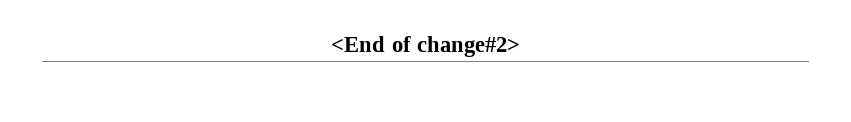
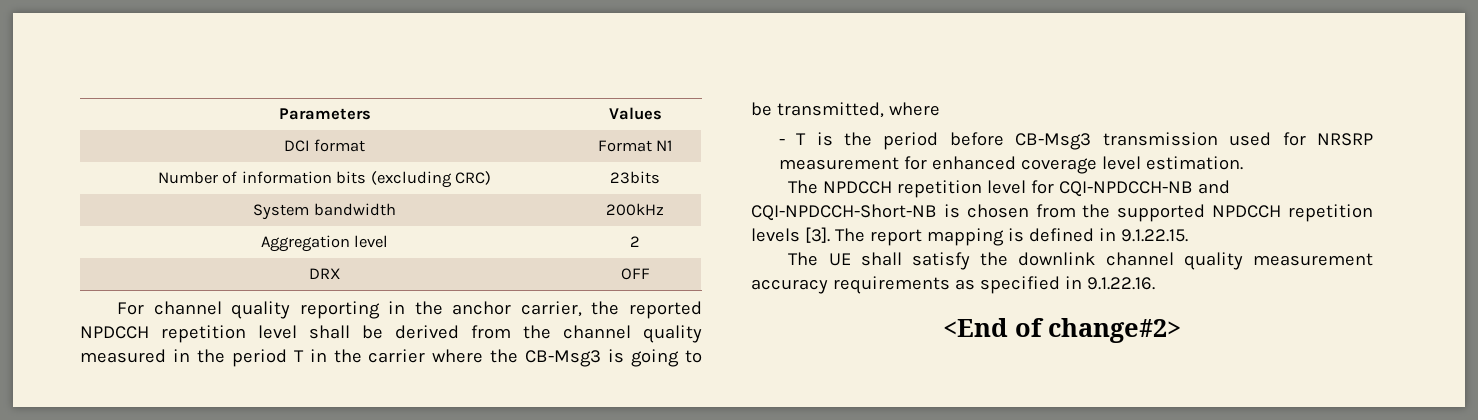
(331, 44) none -> [278,108,371,120] [608,107,662,120] [283,139,366,152] [597,140,673,152] [157,171,492,188] [610,171,660,184] [253,203,396,220] [606,203,664,216] [260,235,389,252] [630,236,640,247] [308,268,341,279] [620,268,650,280] [117,301,702,319] [80,325,702,343] [80,349,702,367] [751,102,940,118] [778,132,1373,150] [778,156,1243,174] [788,180,1231,198] [751,204,1373,222] [751,227,1188,246] [788,252,1373,270] [751,276,1155,294] Parameters | Values // DCI format | Format N1 // Number of information bits (excluding CRC) | 23bits // System bandwidth | 200kHz // Aggregation level | 2 // DRX | OFF // For channel quality reporting in the anchor carrier, the reported NPDCCH repetition level shall be derived from the channel quality measured in the period T in the carrier where the CB-Msg3 is going to be transmitted, where // - T is the period before CB-Msg3 transmission used for NRSRP measurement for enhanced coverage level estimation. // The NPDCCH repetition level for CQI-NPDCCH-NB and CQI-NPDCCH-Short-NB is chosen from the supported NPDCCH repetition levels [3]. The report mapping is defined in 9.1.22.15. // The UE shall satisfy the downlink channel quality measurement accuracy requirements as specified in 9.1.22.16. //

